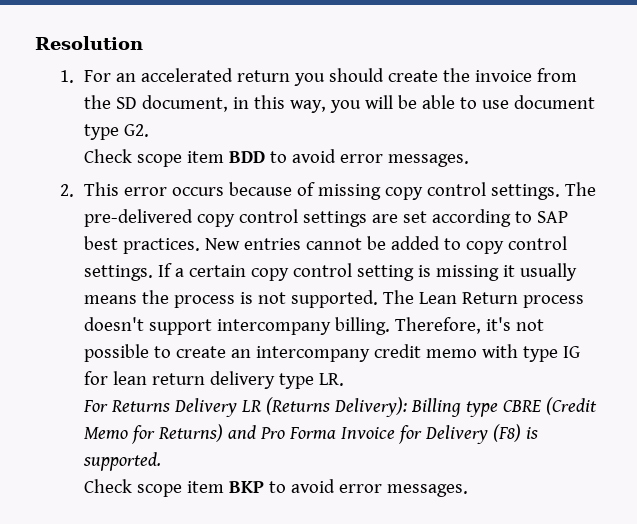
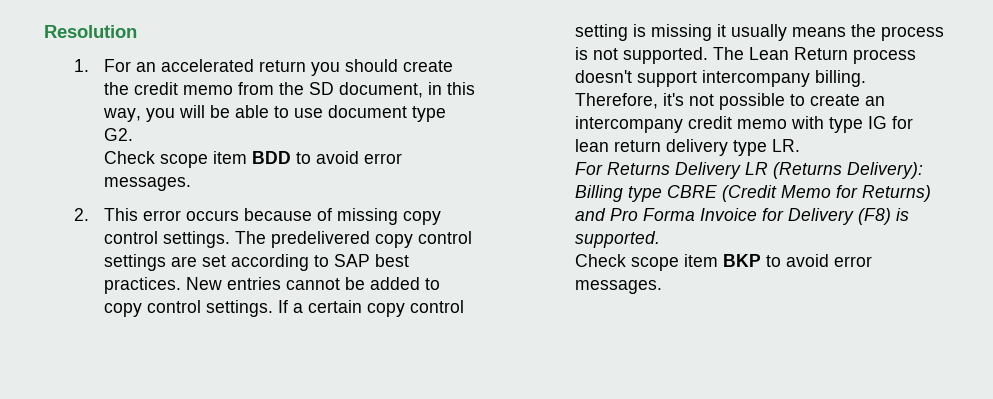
[475,70,533,82] invoice -> [134,82,234,95] credit memo
[84,209,194,227] pre-delivered -> [271,231,371,248] predelivered

